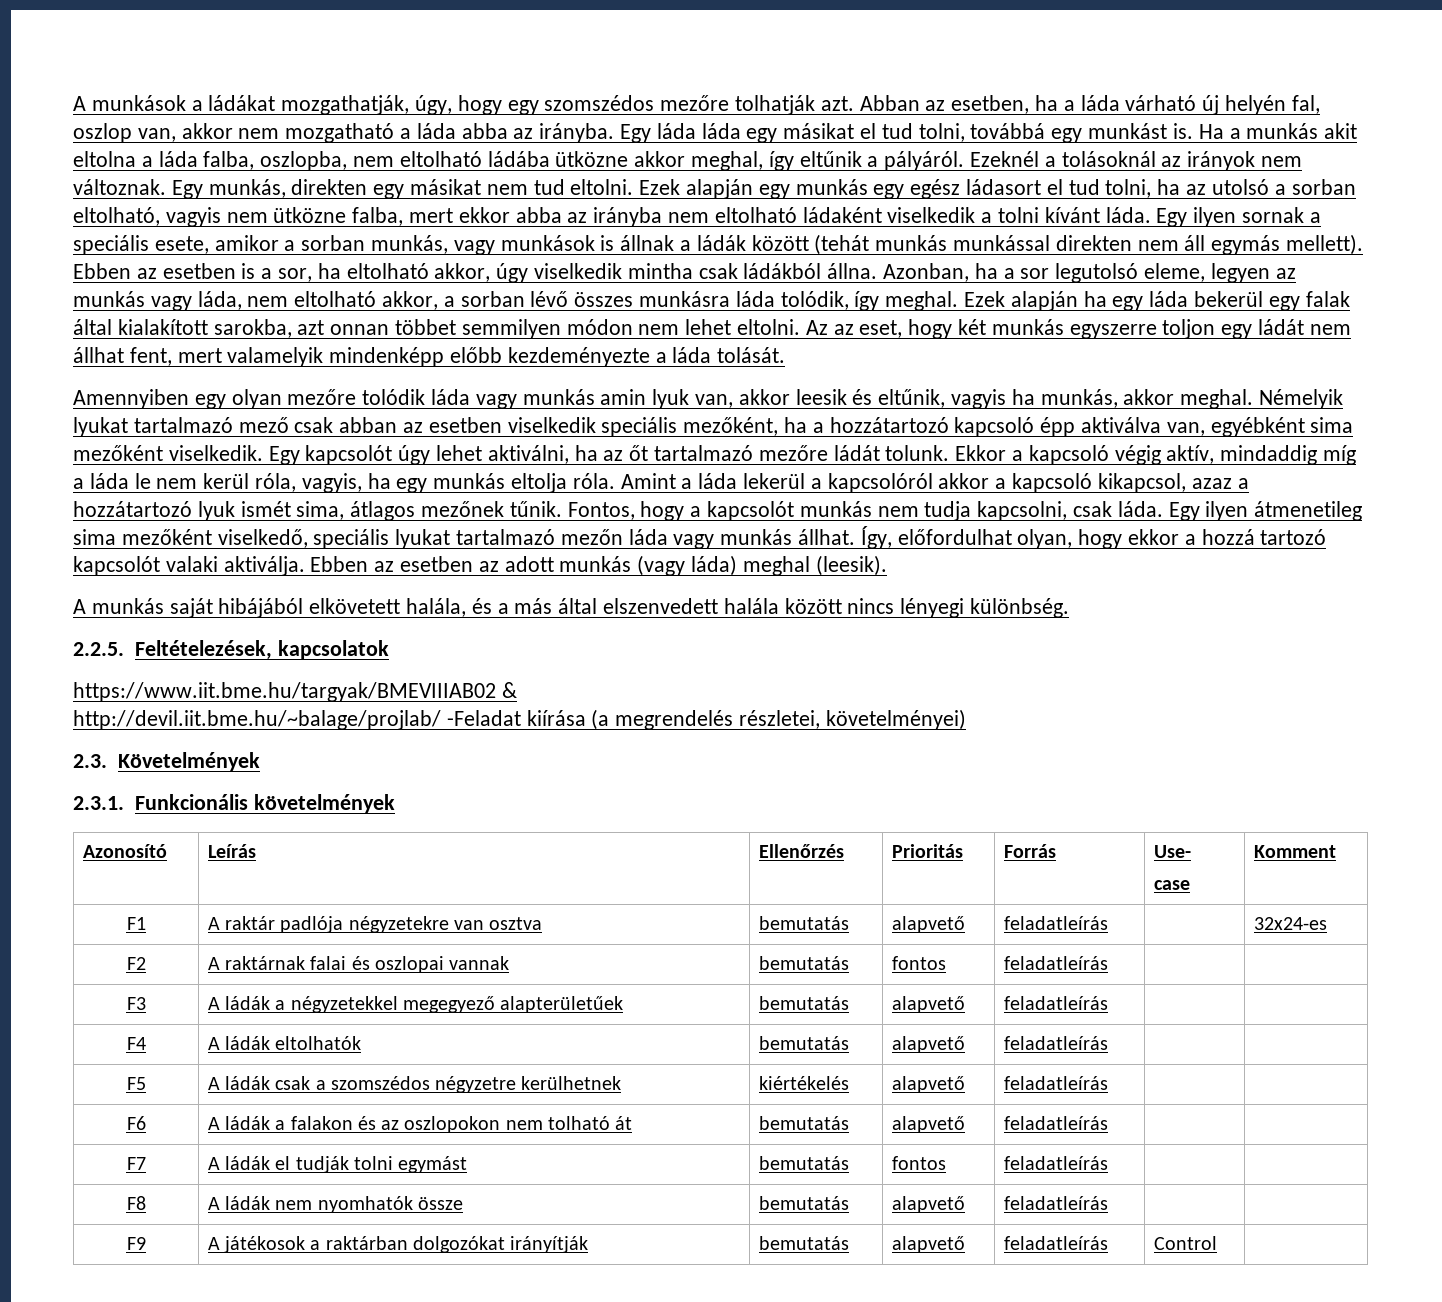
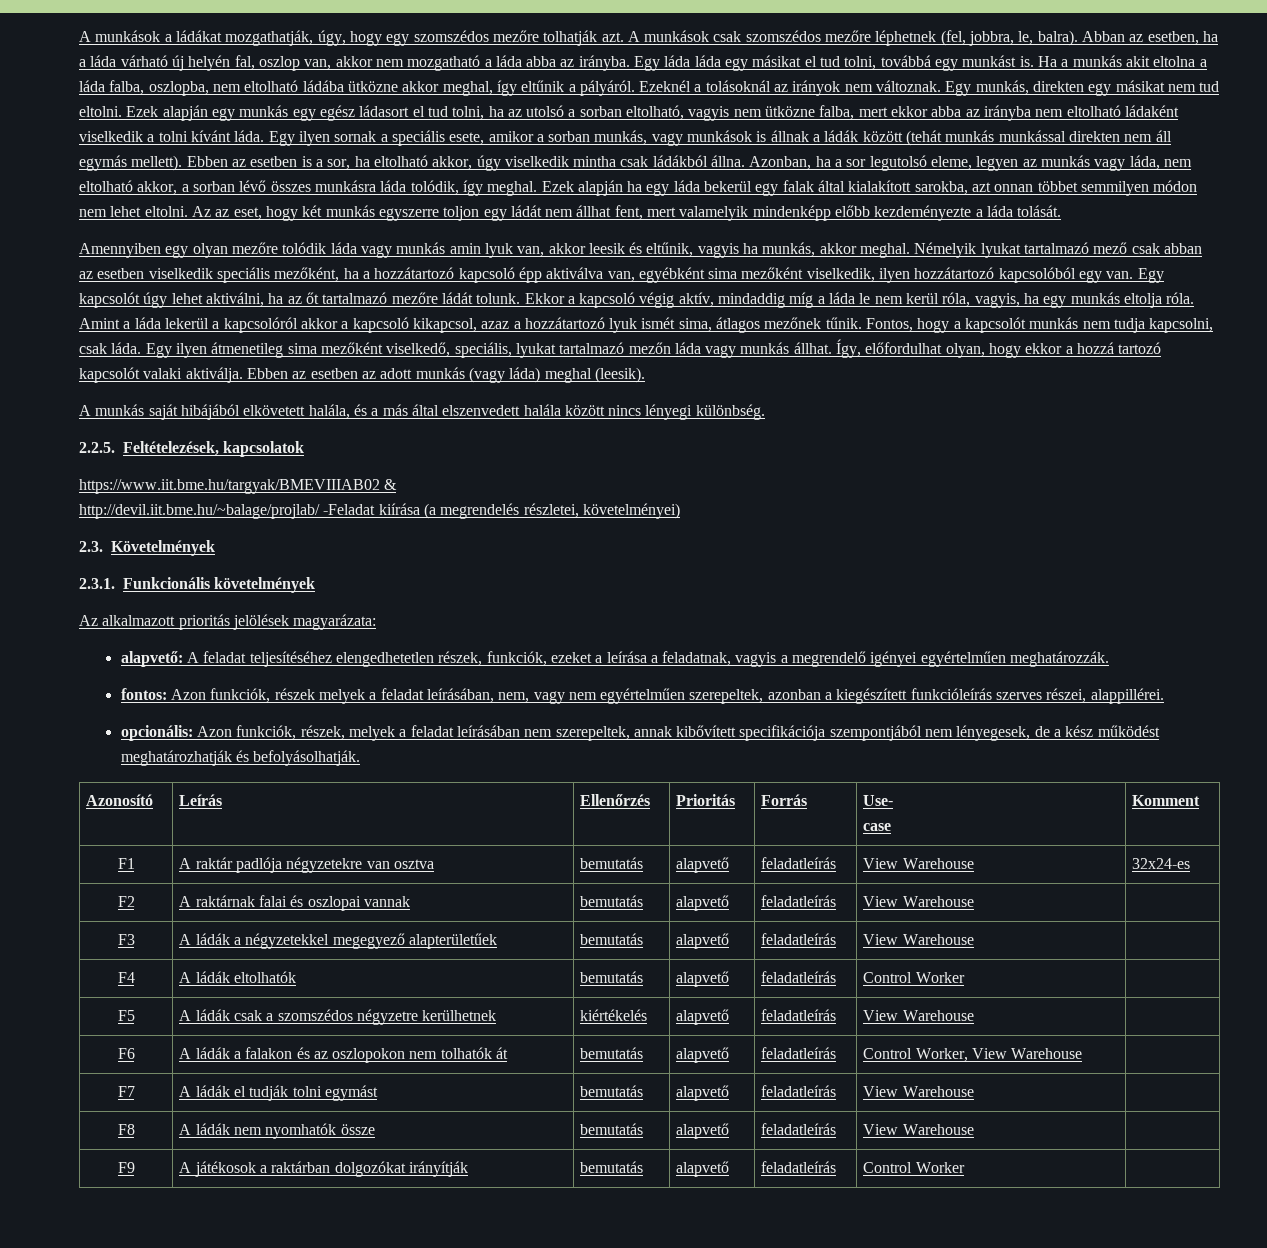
(854, 103) none -> [627,30,1078,46] A munkások csak szomszédos mezőre léphetnek (fel, jobbra, le, balra).
[168,445,263,461] viselkedik. -> [806,267,1134,283] viselkedik, ilyen hozzátartozó kapcsolóból egy van.
[313,529,390,549] speciális -> [454,342,512,358] speciális,
(395, 803) none -> [79,614,377,630] [120,651,1110,667] [120,688,1164,704] [120,725,1160,741] [120,750,361,766] // Az alkalmazott prioritás jelölések magyarázata: // alapvető: A feladat teljesítéséhez elengedhetetlen részek, funkciók, ezeket a leírása a feladatnak, vagyis a megrendelő igényei egyértelműen meghatározzák. // fontos: Azon funkciók, részek melyek a feladat leírásában, nem, vagy nem egyértelműen szerepeltek, azonban a kiegészített funkcióleírás szerves részei, alappillérei. // opcionális: Azon funkciók, részek, melyek a feladat leírásában nem szerepeltek, annak kibővített specifikációja szempontjából nem lényegesek, de a kész működést meghatározhatják és befolyásolhatják.
(1108, 923) none -> [863,858,974,869] View Warehouse
[891,956,946,970] [1003,956,1108,970] fontos | feladatleírás | -> [676,895,730,911] [761,895,837,907] [863,896,974,907] alapvető | feladatleírás | View Warehouse
(1108, 1003) none -> [863,934,974,945] View Warehouse
(1108, 1043) none -> [863,972,965,983] Control Worker
(1108, 1083) none -> [863,1010,974,1021] View Warehouse
[548,1116,611,1130] tolható -> [440,1047,492,1059] tolhatók
(1108, 1123) none -> [863,1048,1083,1062] Control Worker, View Warehouse
[891,1156,946,1170] [1003,1156,1108,1170] fontos | feladatleírás | -> [676,1085,730,1101] [761,1085,837,1097] [863,1086,974,1097] alapvető | feladatleírás | View Warehouse
(1108, 1203) none -> [863,1124,974,1135] View Warehouse
(1217, 1243) none -> [915,1162,965,1173] Worker

